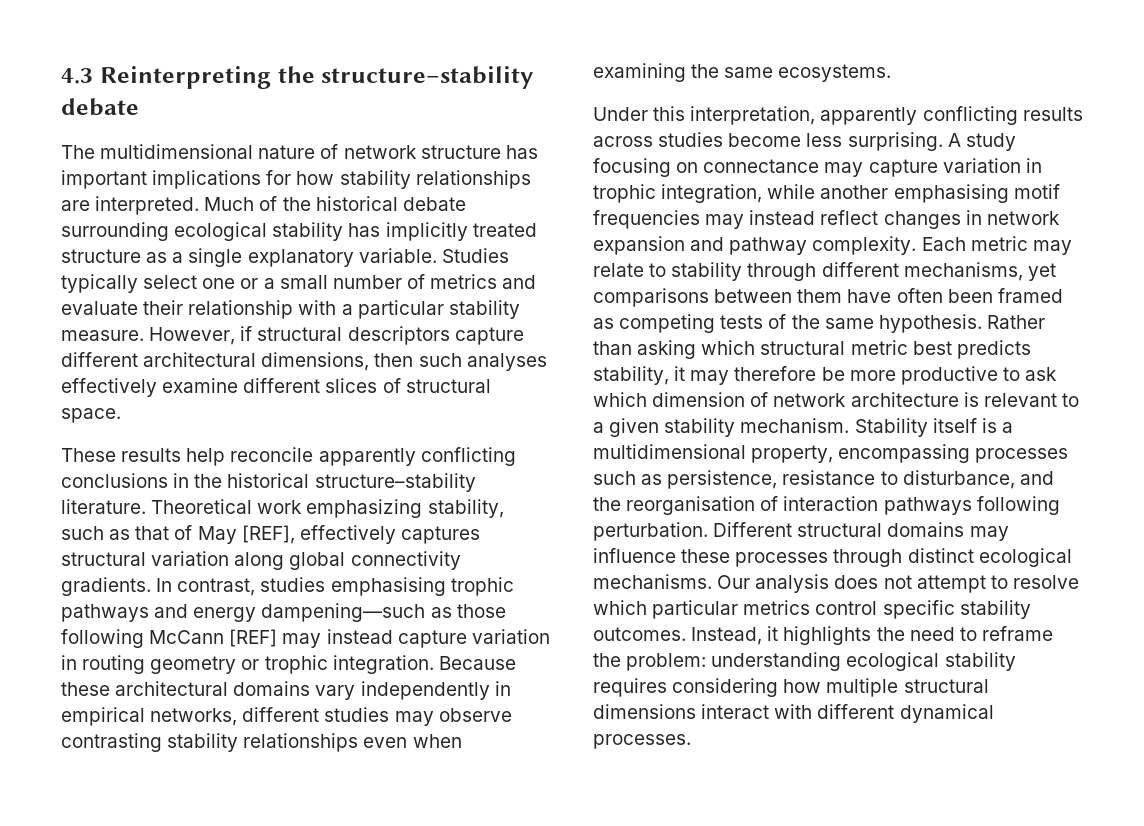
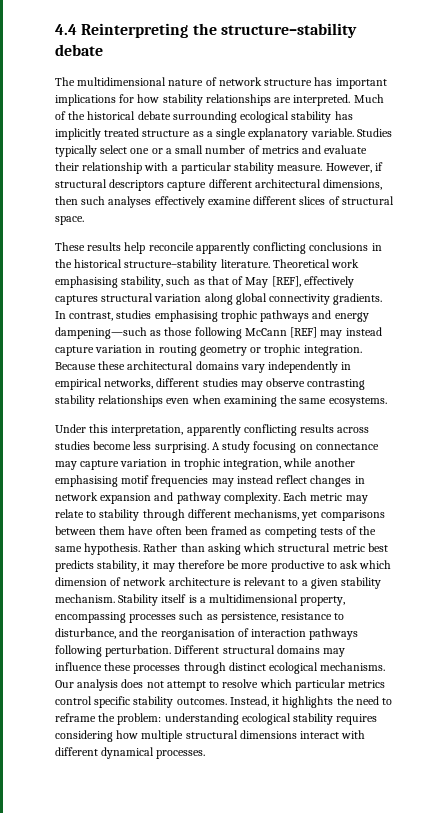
[61,68,93,84] 4.3 -> [55,24,77,35] 4.4
[306,499,423,518] emphasizing -> [55,276,118,288] emphasising

